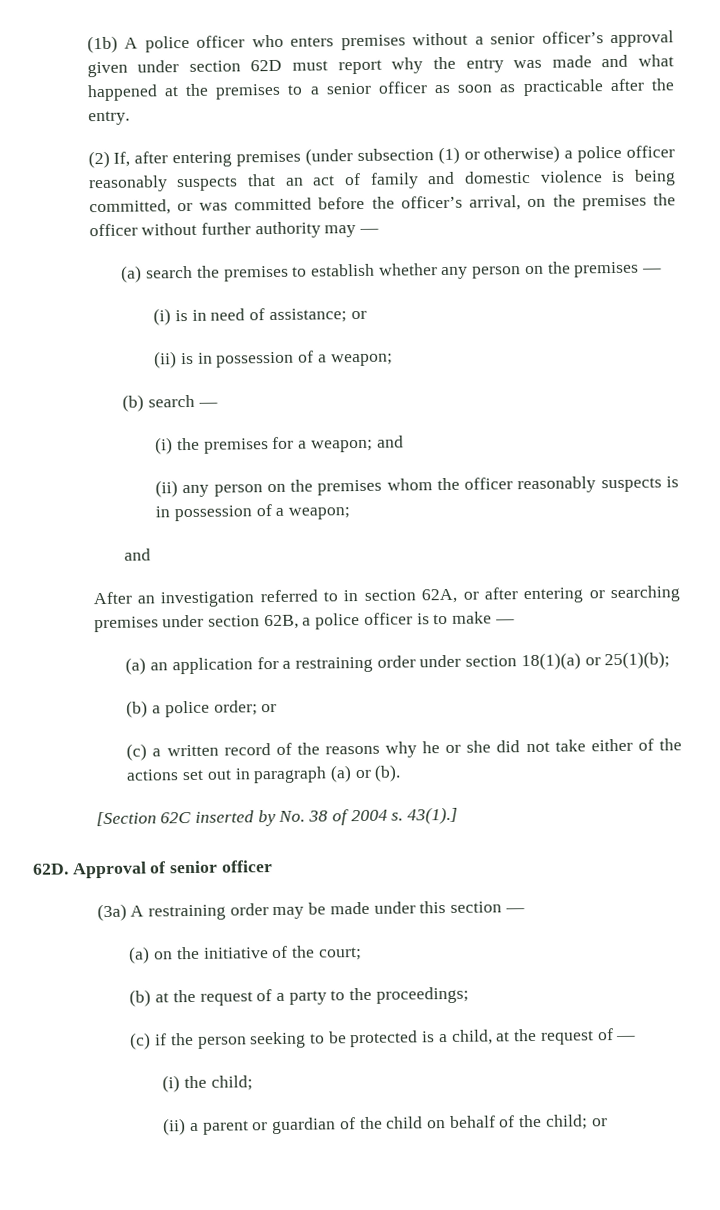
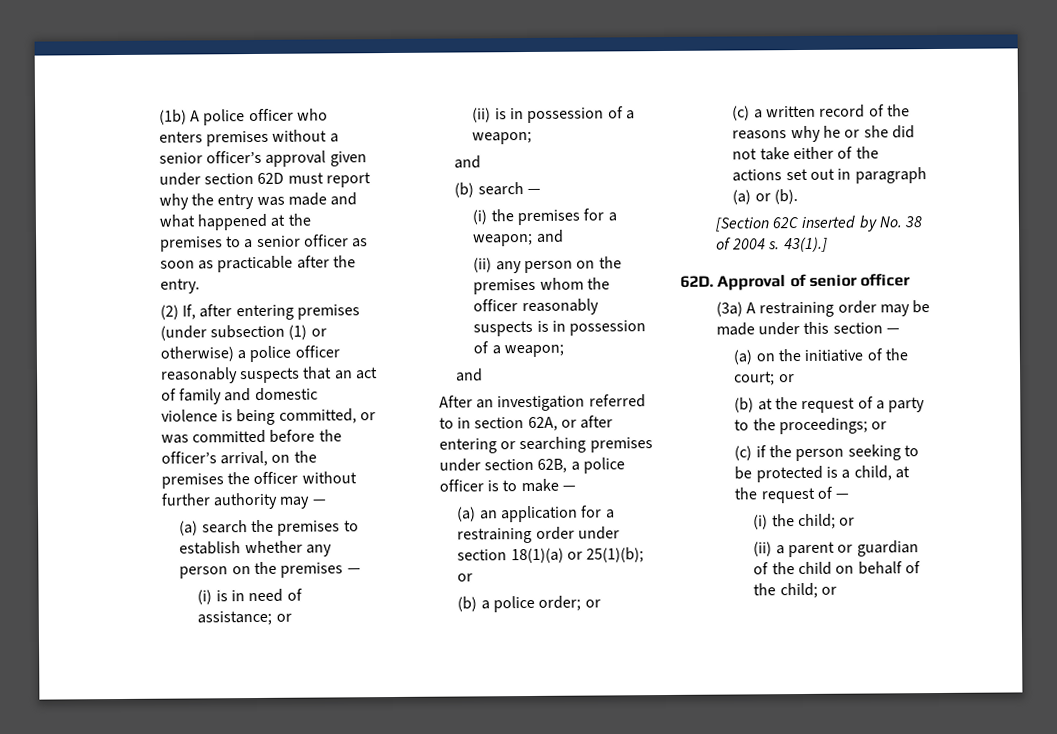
(393, 360) none -> [454,155,482,169] // and
(671, 660) none -> [457,573,474,582] or
(362, 954) none -> [778,374,795,383] or
(469, 995) none -> [871,421,888,430] or
(253, 1083) none -> [839,517,856,526] or

